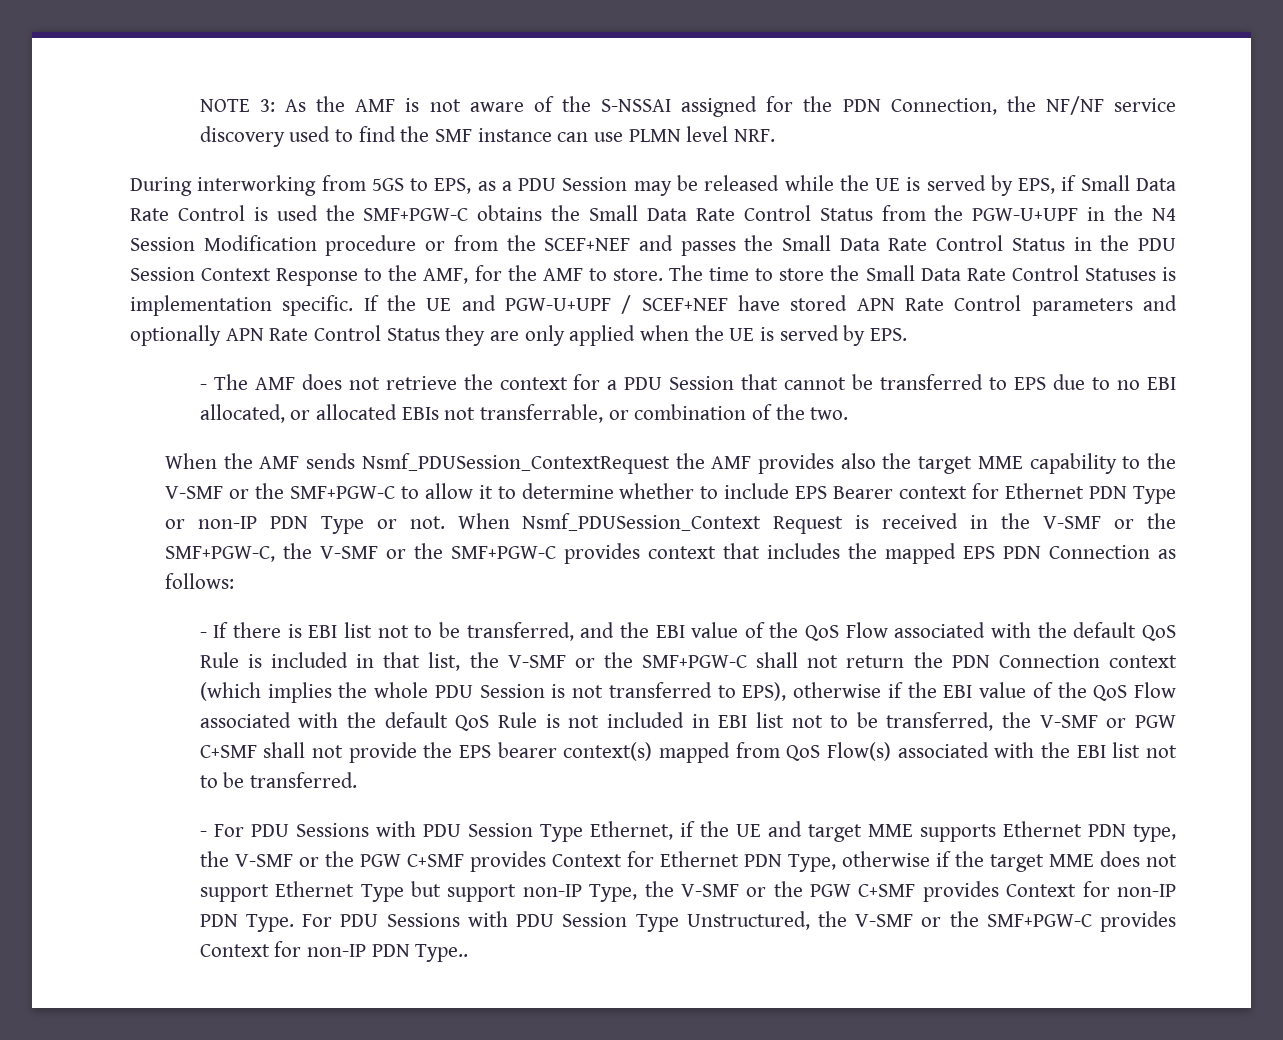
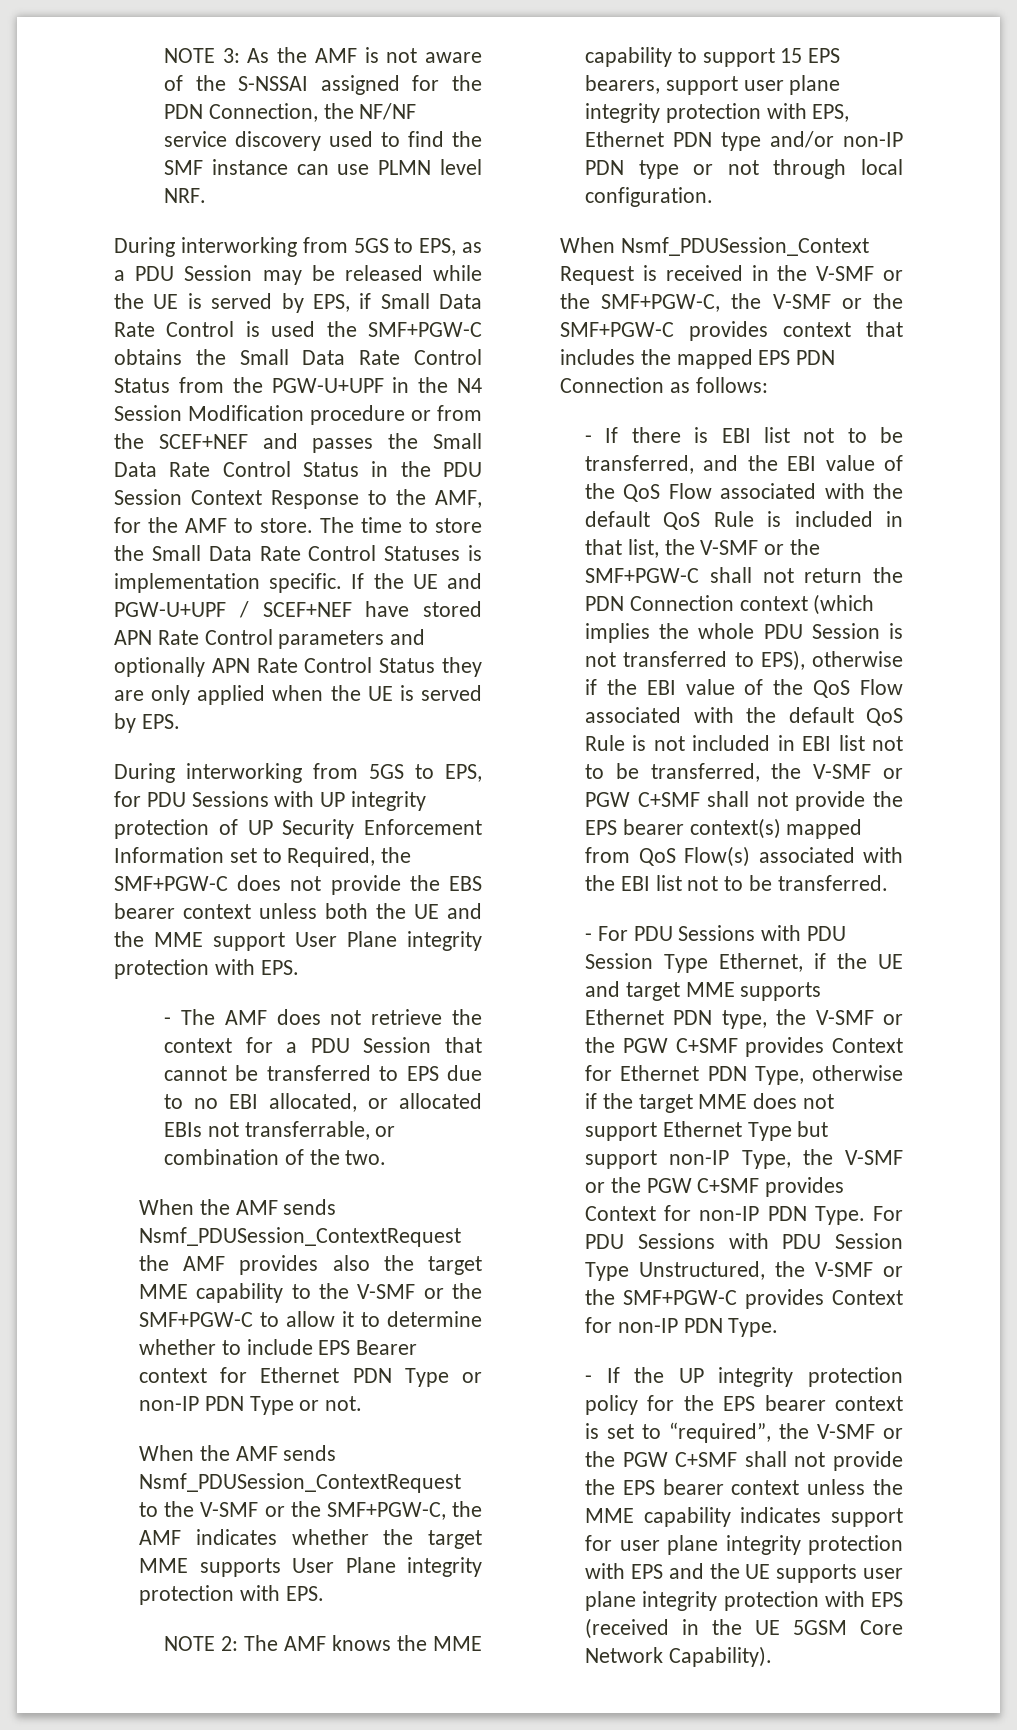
(908, 334) none -> [114,763,482,783] [114,791,427,811] [114,819,482,839] [114,847,412,867] [114,875,482,895] [114,903,482,919] [114,931,482,951] [114,959,299,979] // During interworking from 5GS to EPS, for PDU Sessions with UP integrity protection of UP Security Enforcement Information set to Required, the SMF+PGW-C does not provide the EBS bearer context unless both the UE and the MME support User Plane integrity protection with EPS.
(445, 522) none -> [139,1445,337,1461] [139,1473,462,1493] [139,1501,483,1520] [139,1529,482,1549] [139,1557,482,1577] [139,1585,324,1605] [164,1635,483,1651] [585,47,841,67] [585,75,841,95] [585,103,850,123] [585,131,903,151] [585,159,903,179] [585,187,714,207] // When the AMF sends Nsmf_PDUSession_ContextRequest to the V-SMF or the SMF+PGW-C, the AMF indicates whether the target MME supports User Plane integrity protection with EPS. // NOTE 2: The AMF knows the MME capability to support 15 EPS bearers, support user plane integrity protection with EPS, Ethernet PDN type and/or non-IP PDN type or not through local configuration. //
[415,944,469,962] Type.. -> [728,1318,779,1337] [585,1367,903,1387] [585,1395,903,1415] [585,1422,903,1443] [585,1451,903,1471] [585,1479,903,1495] [585,1507,903,1527] [585,1535,903,1555] [585,1563,903,1583] [585,1591,903,1611] [585,1618,903,1639] [585,1646,772,1667] Type. // - If the UP integrity protection policy for the EPS bearer context is set to “required”, the V-SMF or the PGW C+SMF shall not provide the EPS bearer context unless the MME capability indicates support for user plane integrity protection with EPS and the UE supports user plane integrity protection with EPS (received in the UE 5GSM Core Network Capability).

